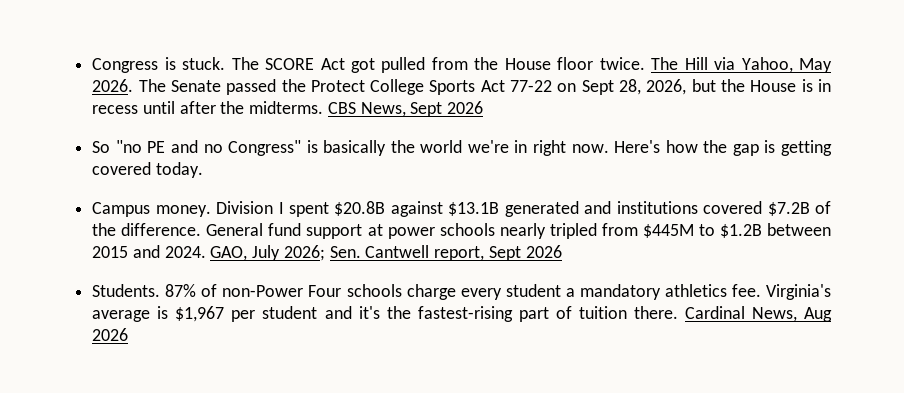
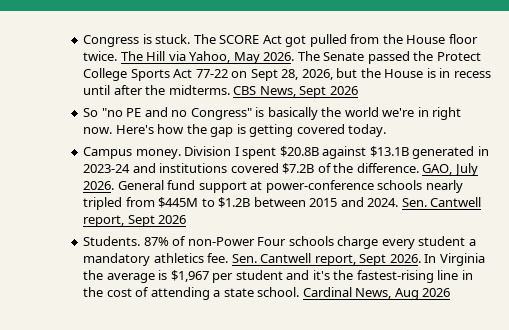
(579, 209) none -> [477,146,489,156] [83,164,131,173] in 2023-24
(202, 229) none -> [422,163,478,176] [83,181,115,190] GAO, July 2026.
[387,227,435,239] power -> [265,180,374,193] power-conference
[210,245,325,261] GAO, July 2026; -> (399, 202) none
[766,284,831,300] Virginia's -> [231,253,485,266] [83,270,104,280] Sen. Cantwell report, Sept 2026. In Virginia the
[518,306,678,322] part of tuition there. -> [437,270,473,280] [83,287,300,300] line in the cost of attending a state school.

